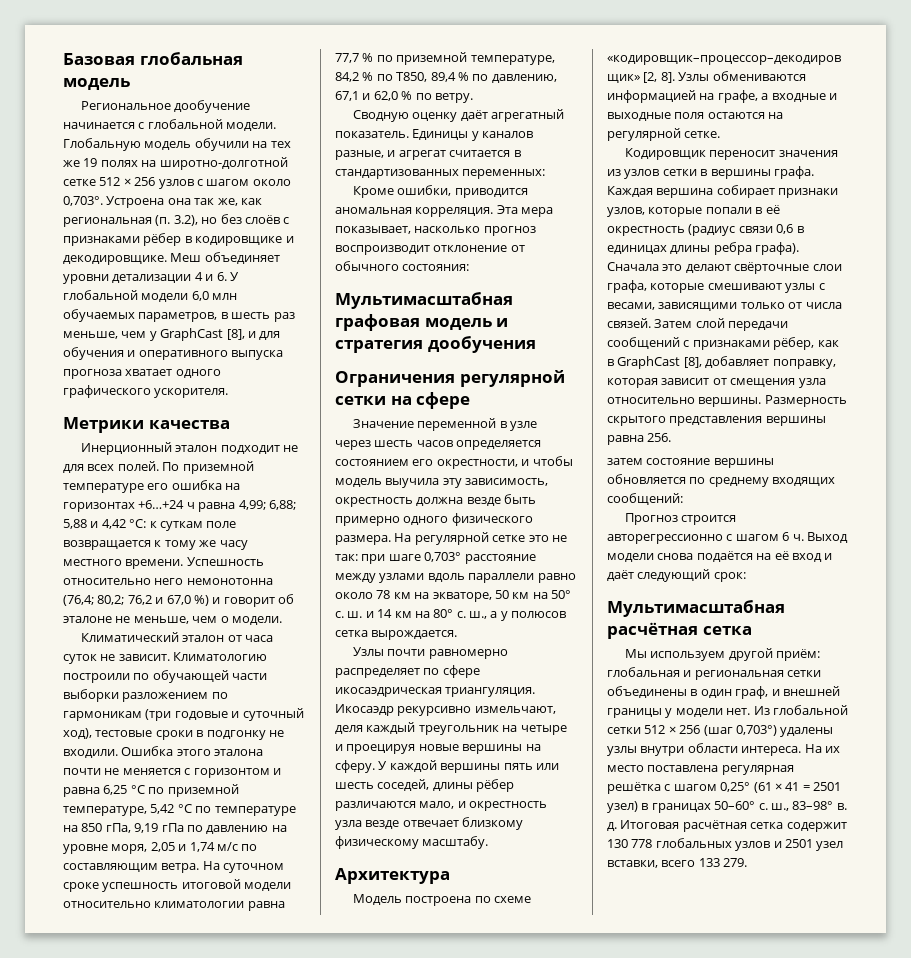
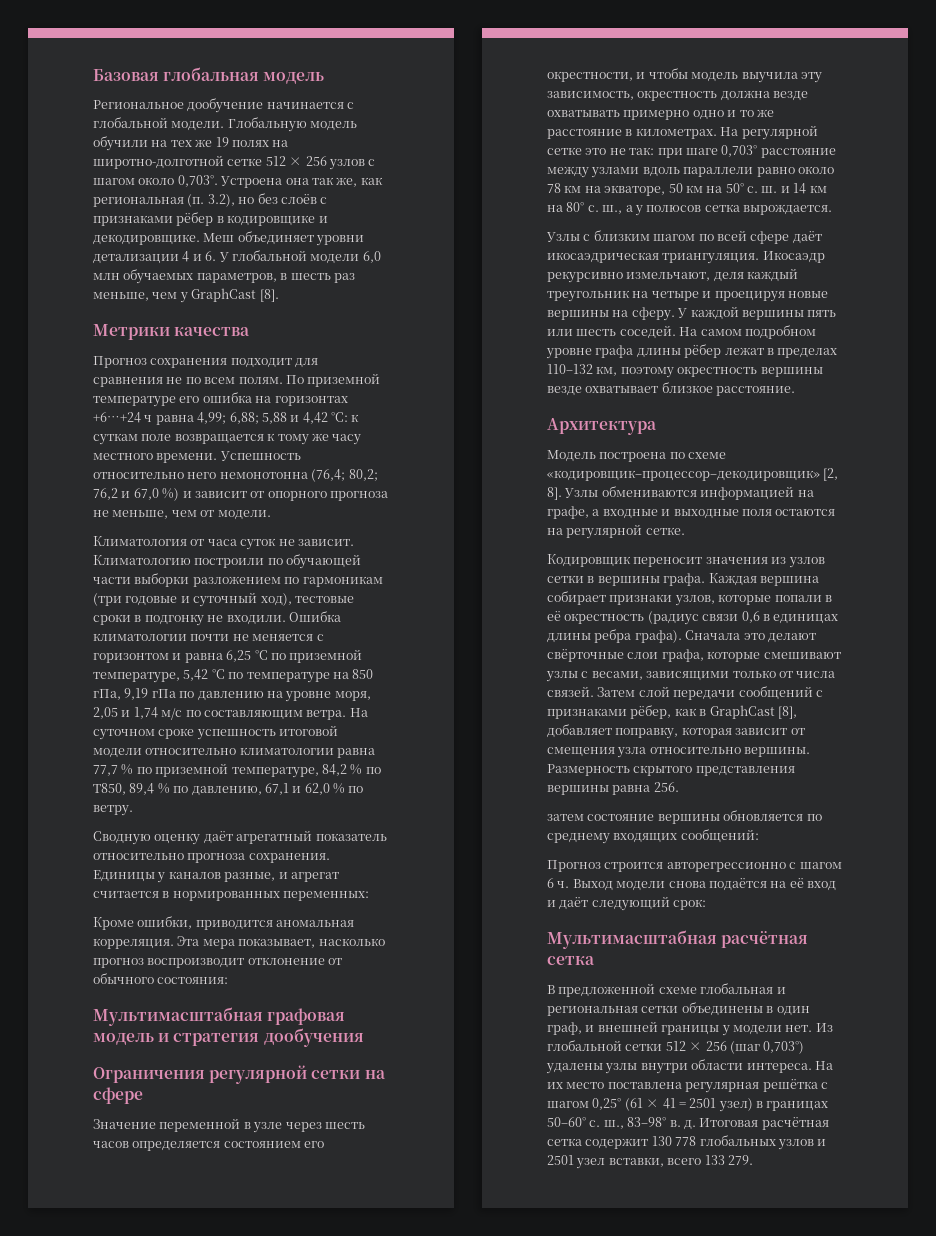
[226,329,281,340] [63,347,284,360] [63,369,221,379] [63,385,229,398] [63,417,230,433] [81,442,299,455] [63,461,159,473] [8], и для обучения и оперативного выпуска прогноза хватает одного графического ускорителя. // Метрики качества // Инерционный эталон подходит не для всех полей. -> [259,289,279,302] [93,324,251,340] [93,356,319,368] [93,377,283,387] [8]. // Метрики качества // Прогноз сохранения подходит для сравнения не по всем полям.
[223,594,294,607] [63,616,112,623] говорит об эталоне -> [194,491,388,501] зависит от опорного прогноза
[220,616,229,623] о -> [200,510,215,517] от
[81,632,225,642] Климатический эталон -> [93,536,187,546] Климатология
[176,749,264,756] этого эталона -> [93,633,187,641] климатологии
[335,131,409,138] показатель. -> [315,833,387,841] [93,853,330,863] показатель относительно прогноза сохранения.
[335,169,459,179] стандартизованных -> [172,891,280,901] нормированных
[504,494,537,504] [335,513,533,526] [335,535,391,545] быть примерно одного физического размера. -> [547,109,774,120] [547,128,717,139] охватывать примерно одно и то же расстояние в километрах.
[387,649,508,659] [335,665,480,678] почти равномерно распределяет по сфере -> [583,230,822,244] с близким шагом по всей сфере даёт
[377,779,515,792] [335,801,548,811] [335,817,524,830] [335,836,489,849] соседей, длины рёбер различаются мало, и окрестность узла везде отвечает близкому физическому масштабу. -> [619,325,816,339] [546,344,838,359] [547,364,823,378] [547,382,796,396] соседей. На самом подробном уровне графа длины рёбер лежат в пределах 110–132 км, поэтому окрестность вершины везде охватывает близкое расстояние.
[625,648,821,661] Мы используем другой приём: -> [547,983,697,997] В предложенной схеме

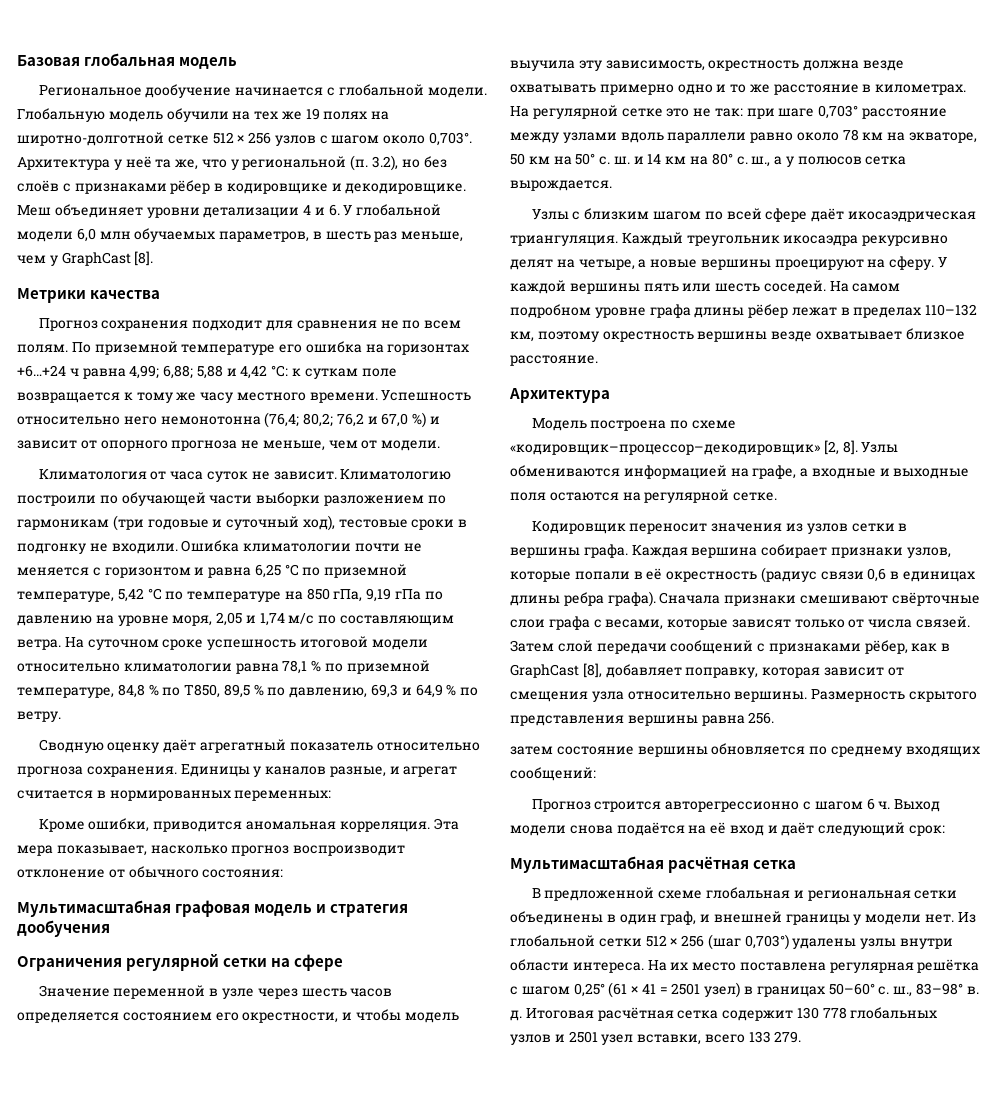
[220,176,383,188] [93,197,184,207] Устроена она так же, как региональная -> [17,156,347,170] Архитектура у неё та же, что у региональной
[93,765,118,776] 77,7 -> [282,660,308,674] 78,1
[321,764,347,776] 84,2 -> [117,684,145,698] 84,8
[129,783,155,795] 89,4 -> [223,684,250,698] 89,5
[264,783,330,795] 67,1 и 62,0 -> [371,684,443,698] 69,3 и 64,9
[762,251,825,263] [547,268,799,283] [547,290,785,302] Икосаэдр рекурсивно измельчают, деля каждый треугольник на четыре и проецируя -> [621,232,949,246] [510,259,647,270] Каждый треугольник икосаэдра рекурсивно делят на четыре, а
(609, 315) none -> [774,259,864,270] проецируют
[743,633,816,643] [547,649,841,662] [546,671,730,682] это делают свёрточные слои графа, которые смешивают узлы с весами, зависящими -> [724,592,980,606] [510,616,791,630] признаки смешивают свёрточные слои графа с весами, которые зависят

